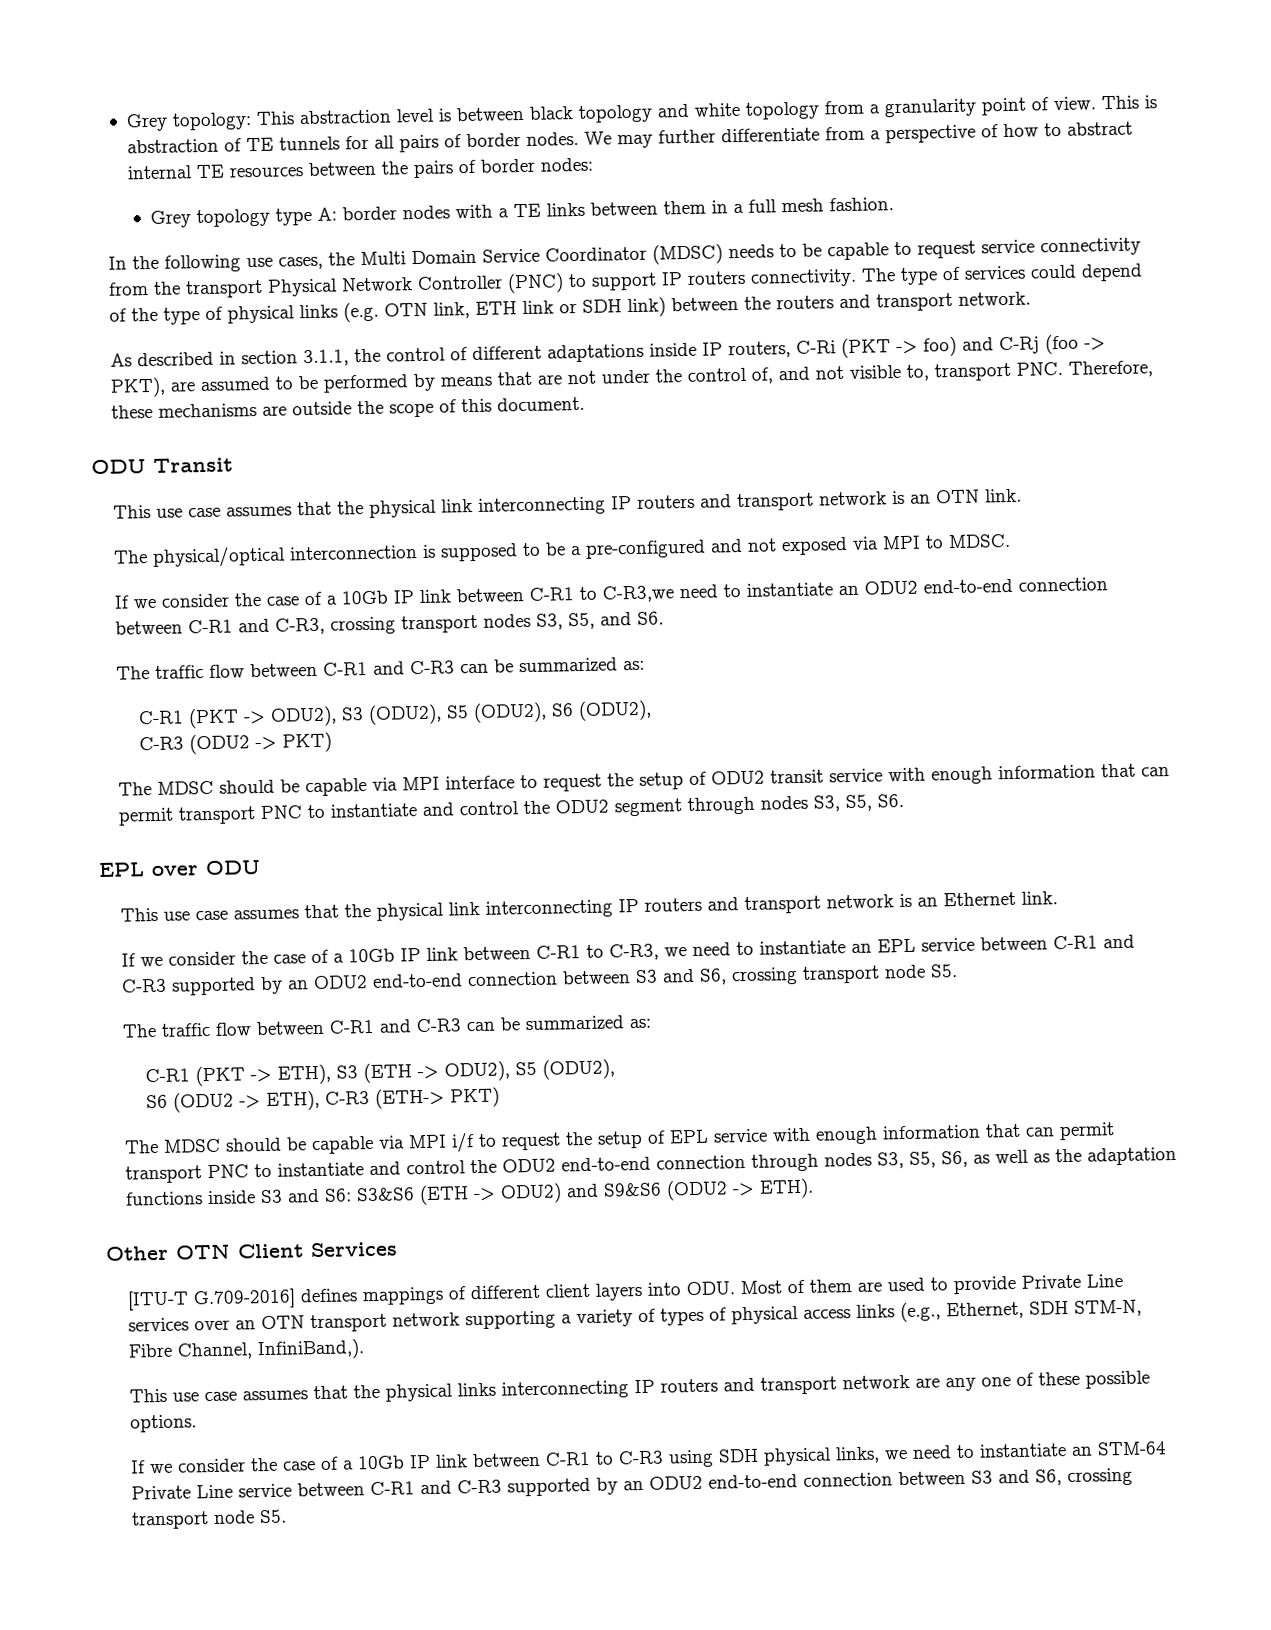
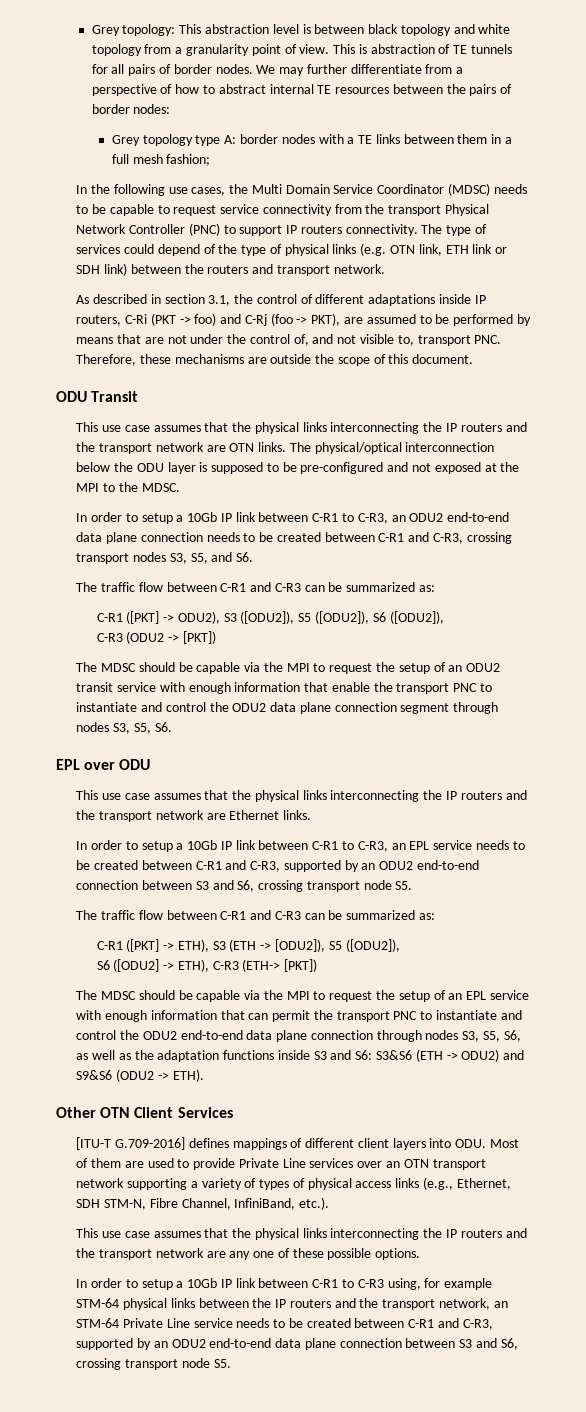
[828,197,894,212] fashion. -> [166,154,211,166] fashion;
[303,349,350,367] 3.1.1, -> [208,295,231,306] 3.1,
[441,488,1023,516] [113,545,419,568] link interconnecting IP routers and transport network is an OTN link. // The physical/optical interconnection -> [302,422,527,434] [76,442,495,454] [76,462,196,474] links interconnecting the IP routers and the transport network are OTN links. The physical/optical interconnection below the ODU layer
[570,545,583,556] a -> (297, 467) none
[852,535,945,550] via MPI to -> [484,462,520,472] [76,482,138,492] at the MPI to the
[114,577,1109,609] If we consider the case of a 10Gb IP link between C-R1 to C-R3,we need to instantiate an ODU2 end-to-end connection -> [76,512,510,524] [76,532,321,544] In order to setup a 10Gb IP link between C-R1 to C-R3, an ODU2 end-to-end data plane connection needs to be created
[187,707,239,729] (PKT -> [126,611,160,624] ([PKT]
[367,699,652,725] (ODU2), S5 (ODU2), S6 (ODU2), -> [240,611,444,624] ([ODU2]), S5 ([ODU2]), S6 ([ODU2]),
[281,731,332,753] [118,771,708,797] PKT) // The MDSC should be capable via MPI interface to request the setup of -> [182,631,216,644] [76,662,463,674] [PKT]) // The MDSC should be capable via the MPI to request the setup of an
[1141,767,1171,777] [118,799,610,826] can permit transport PNC to instantiate and control the ODU2 -> [331,682,493,694] [76,702,397,714] enable the transport PNC to instantiate and control the ODU2 data plane connection
[448,891,1059,919] [121,934,1136,967] [121,978,168,993] link interconnecting IP routers and transport network is an Ethernet link. // If we consider the case of a 10Gb IP link between C-R1 to C-R3, we need to instantiate an EPL service between C-R1 and C-R3 -> [302,790,527,802] [76,810,312,822] [76,840,525,852] [76,860,281,872] links interconnecting the IP routers and the transport network are Ethernet links. // In order to setup a 10Gb IP link between C-R1 to C-R3, an EPL service needs to be created between C-R1 and C-R3,
[194,1065,245,1087] (PKT -> [126,939,160,952] ([PKT]
[443,1058,615,1082] [145,1091,234,1113] ODU2), S5 (ODU2), // S6 (ODU2 -> [274,939,400,952] [96,959,160,972] [ODU2]), S5 ([ODU2]), // S6 ([ODU2]
[449,1086,500,1108] [124,1130,667,1155] PKT) // The MDSC should be capable via MPI i/f to request the setup of -> [284,959,318,972] [76,990,463,1002] [PKT]) // The MDSC should be capable via the MPI to request the setup of an
(1116, 1131) none -> [313,1010,333,1020] the
(652, 1164) none -> [246,1030,308,1042] data plane
[257,1338,366,1361] [129,1377,756,1403] InfiniBand,). // This use case assumes that the physical links interconnecting IP routers and -> [234,1197,330,1210] [76,1228,527,1240] [76,1248,96,1258] InfiniBand, etc.). // This use case assumes that the physical links interconnecting the IP routers and the
[130,1456,340,1474] If we consider the case of -> [76,1278,173,1290] In order to setup
[668,1443,1068,1468] using SDH physical links, we need to instantiate -> [387,1278,493,1290] [76,1298,491,1310] using, for example STM-64 physical links between the IP routers and the transport network,
[297,1474,799,1497] between C-R1 and C-R3 supported by an ODU2 end-to-end -> [236,1318,493,1330] [76,1338,336,1350] needs to be created between C-R1 and C-R3, supported by an ODU2 end-to-end data plane

